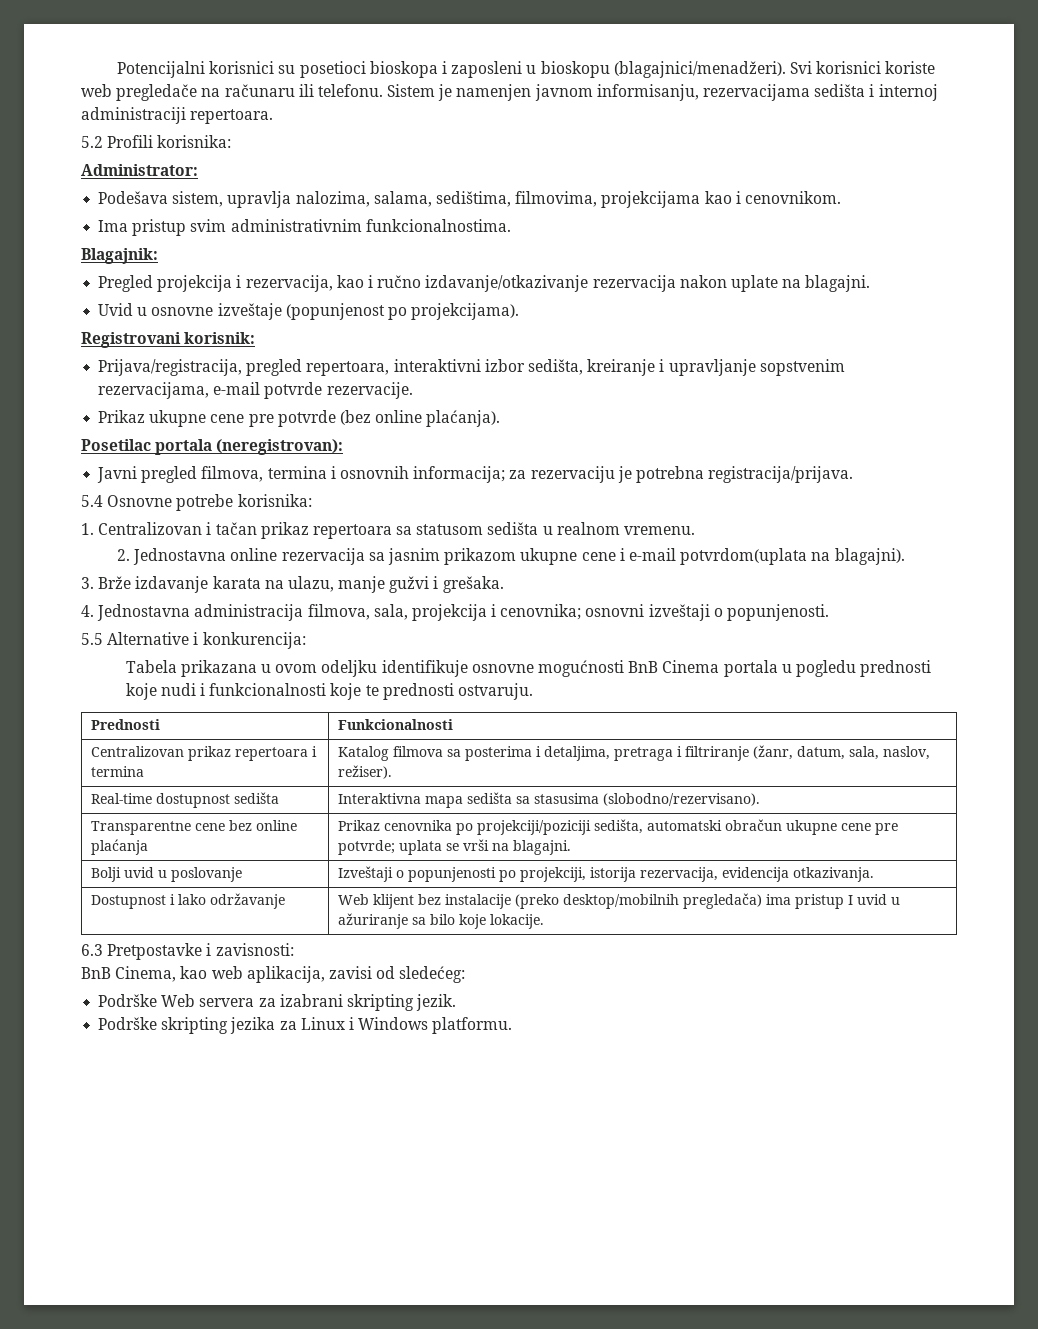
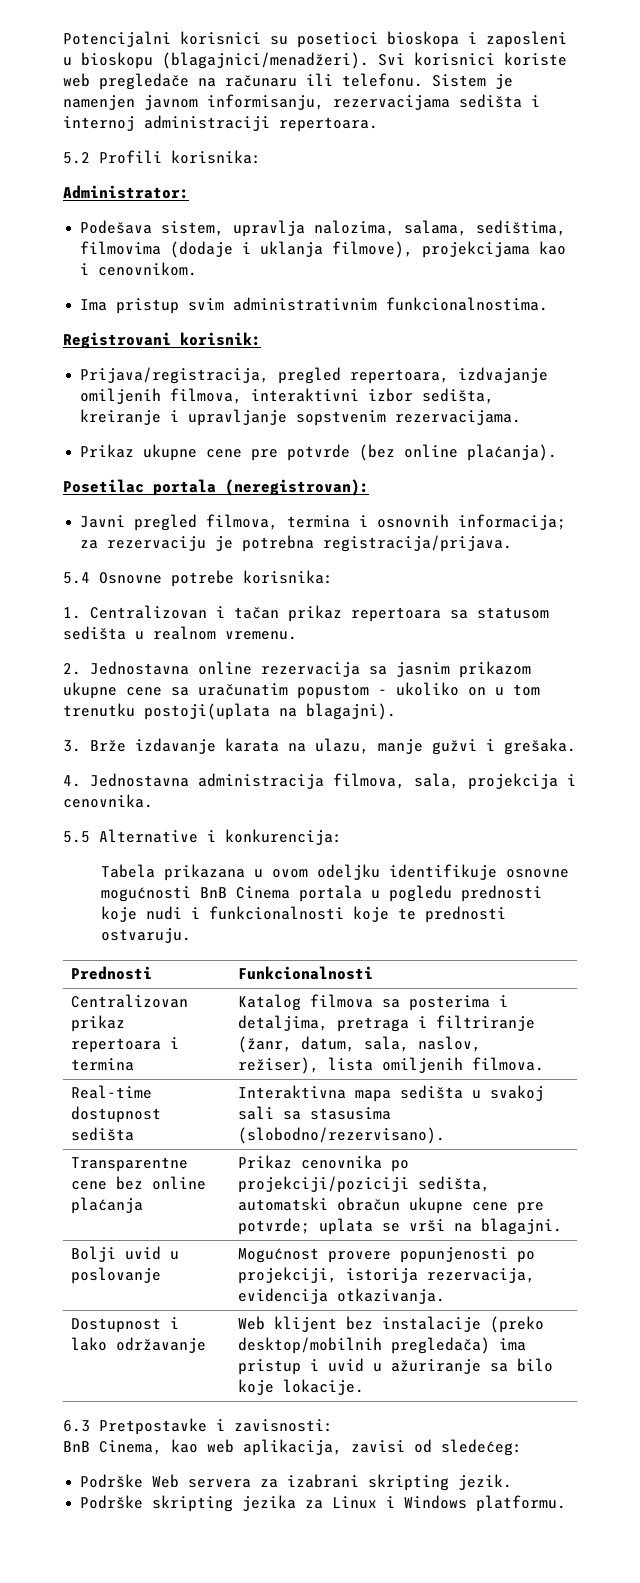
[515,191,598,207] filmovima, -> [80,241,414,258] filmovima (dodaje i uklanja filmove),
[81,248,158,264] [98,275,871,292] [98,303,520,320] // Blagajnik: // Pregled projekcija i rezervacija, kao i ručno izdavanje/otkazivanje rezervacija nakon uplate na blagajni. // Uvid u osnovne izveštaje (popunjenost po projekcijama). -> (549, 304) none
(390, 368) none -> [458,367,549,383] [80,388,243,404] izdvajanje omiljenih filmova,
[98,382,413,399] rezervacijama, e-mail potvrde rezervacije. -> [395,410,522,425] rezervacijama.
[619,548,808,565] i e-mail potvrdom(uplata -> [171,682,540,699] [63,703,270,720] sa uračunatim popustom - ukoliko on u tom trenutku postoji(uplata
[500,604,830,621] cenovnika; osnovni izveštaji o popunjenosti. -> [63,794,153,808] cenovnika.
[337,765,392,779] režiser). -> [238,1057,545,1074] režiser), lista omiljenih filmova.
(512, 798) none -> [472,1085,545,1101] [238,1106,275,1120] u svakoj sali
[337,866,404,882] Izveštaji o -> [238,1248,392,1263] Mogućnost provere
[847,895,853,905] I -> [310,1359,320,1371] i

